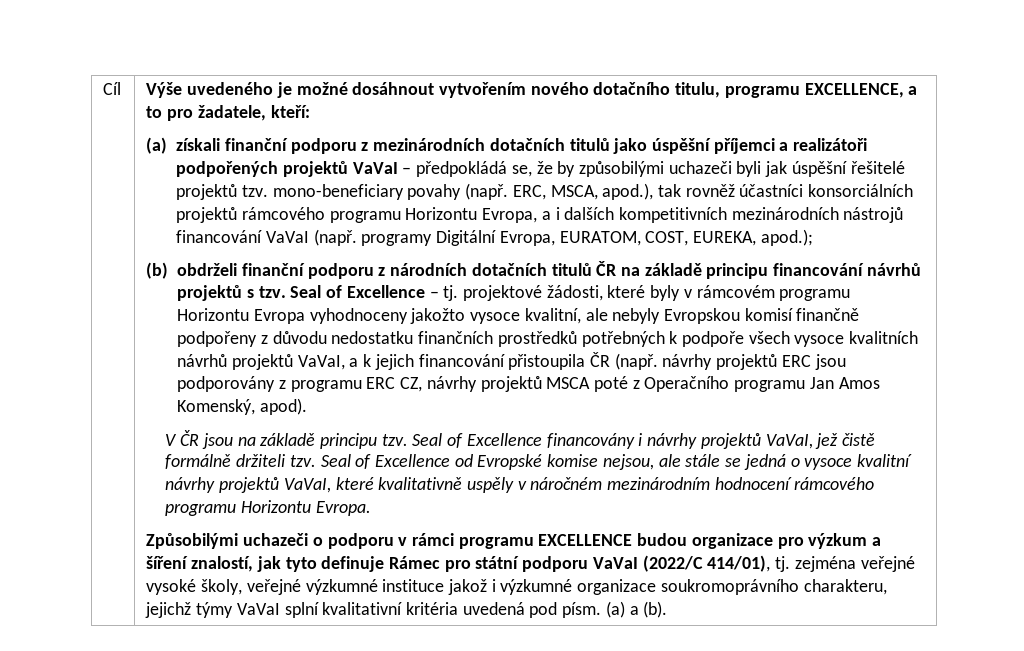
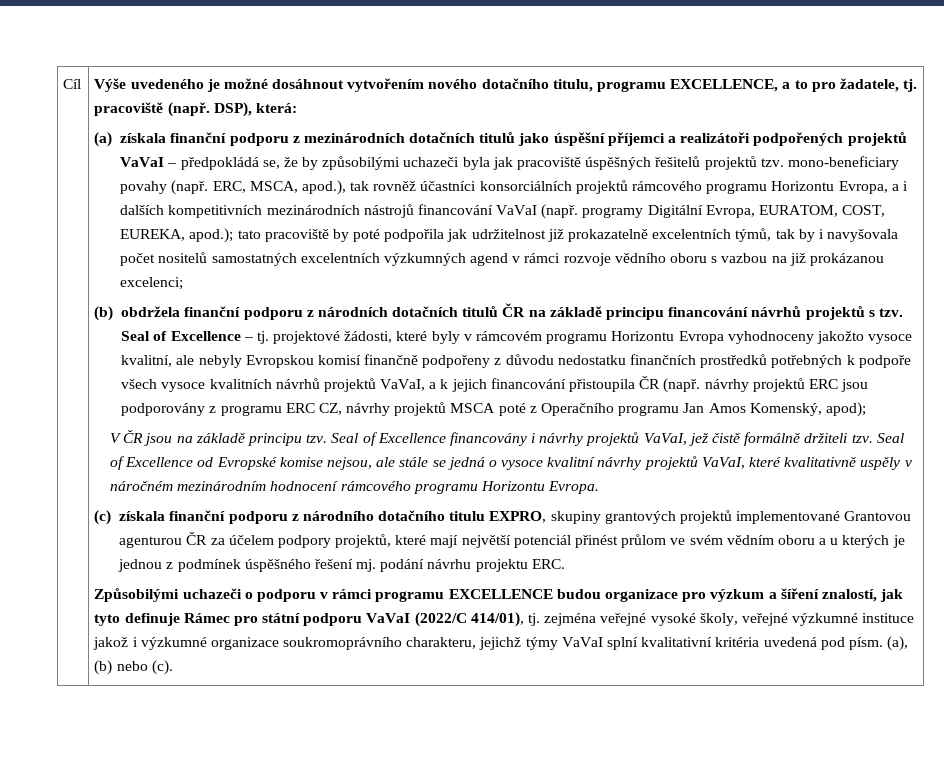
[270,105,310,118] [146,137,221,154] kteří: // (a) získali -> [903,79,918,92] [94,102,297,117] [94,132,167,147] tj. pracoviště (např. DSP), která: // (a) získala
[736,161,905,177] byli jak úspěšní řešitelé -> [462,156,701,170] byla jak pracoviště úspěšných řešitelů
[146,262,238,279] // (b) obdrželi -> [237,228,899,242] [120,252,884,266] [120,277,184,290] [94,306,181,321] tato pracoviště by poté podpořila jak udržitelnost již prokazatelně excelentních týmů, tak by i navyšovala počet nositelů samostatných excelentních výzkumných agend v rámci rozvoje vědního oboru s vazbou na již prokázanou excelenci; // (b) obdržela
[259,398,307,415] apod). -> [825,402,866,417] apod);
(371, 508) none -> [94,510,912,525] [119,532,905,548] [118,559,565,572] // (c) získala finanční podporu z národního dotačního titulu EXPRO, skupiny grantových projektů implementované Grantovou agenturou ČR za účelem podpory projektů, které mají největší potenciál přinést průlom ve svém vědním oboru a u kterých je jednou z podmínek úspěšného řešení mj. podání návrhu projektu ERC.
[605,601,668,618] (a) a (b). -> [887,636,909,651] [94,660,173,675] (a), (b) nebo (c).

